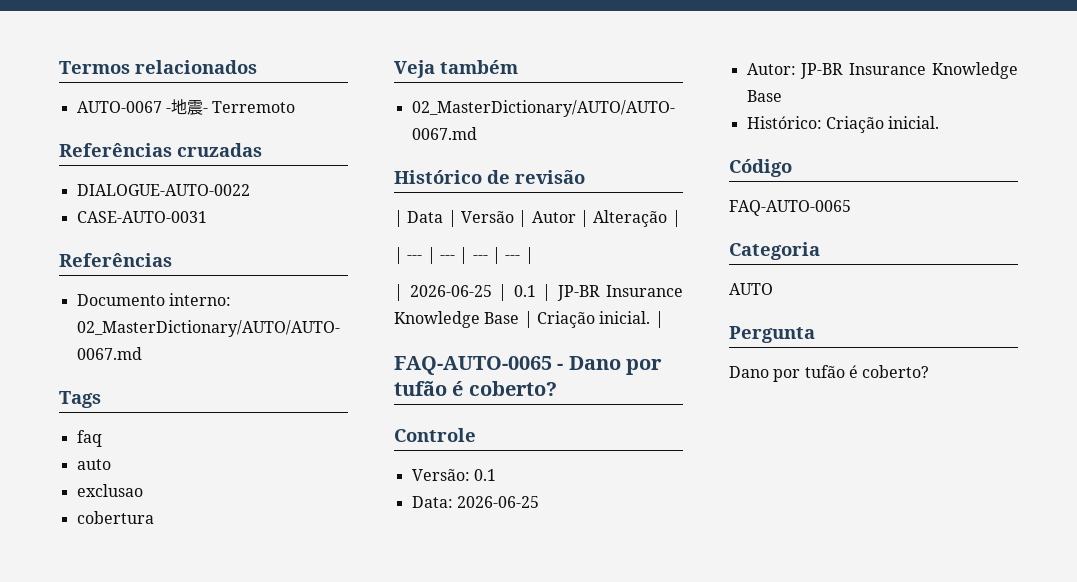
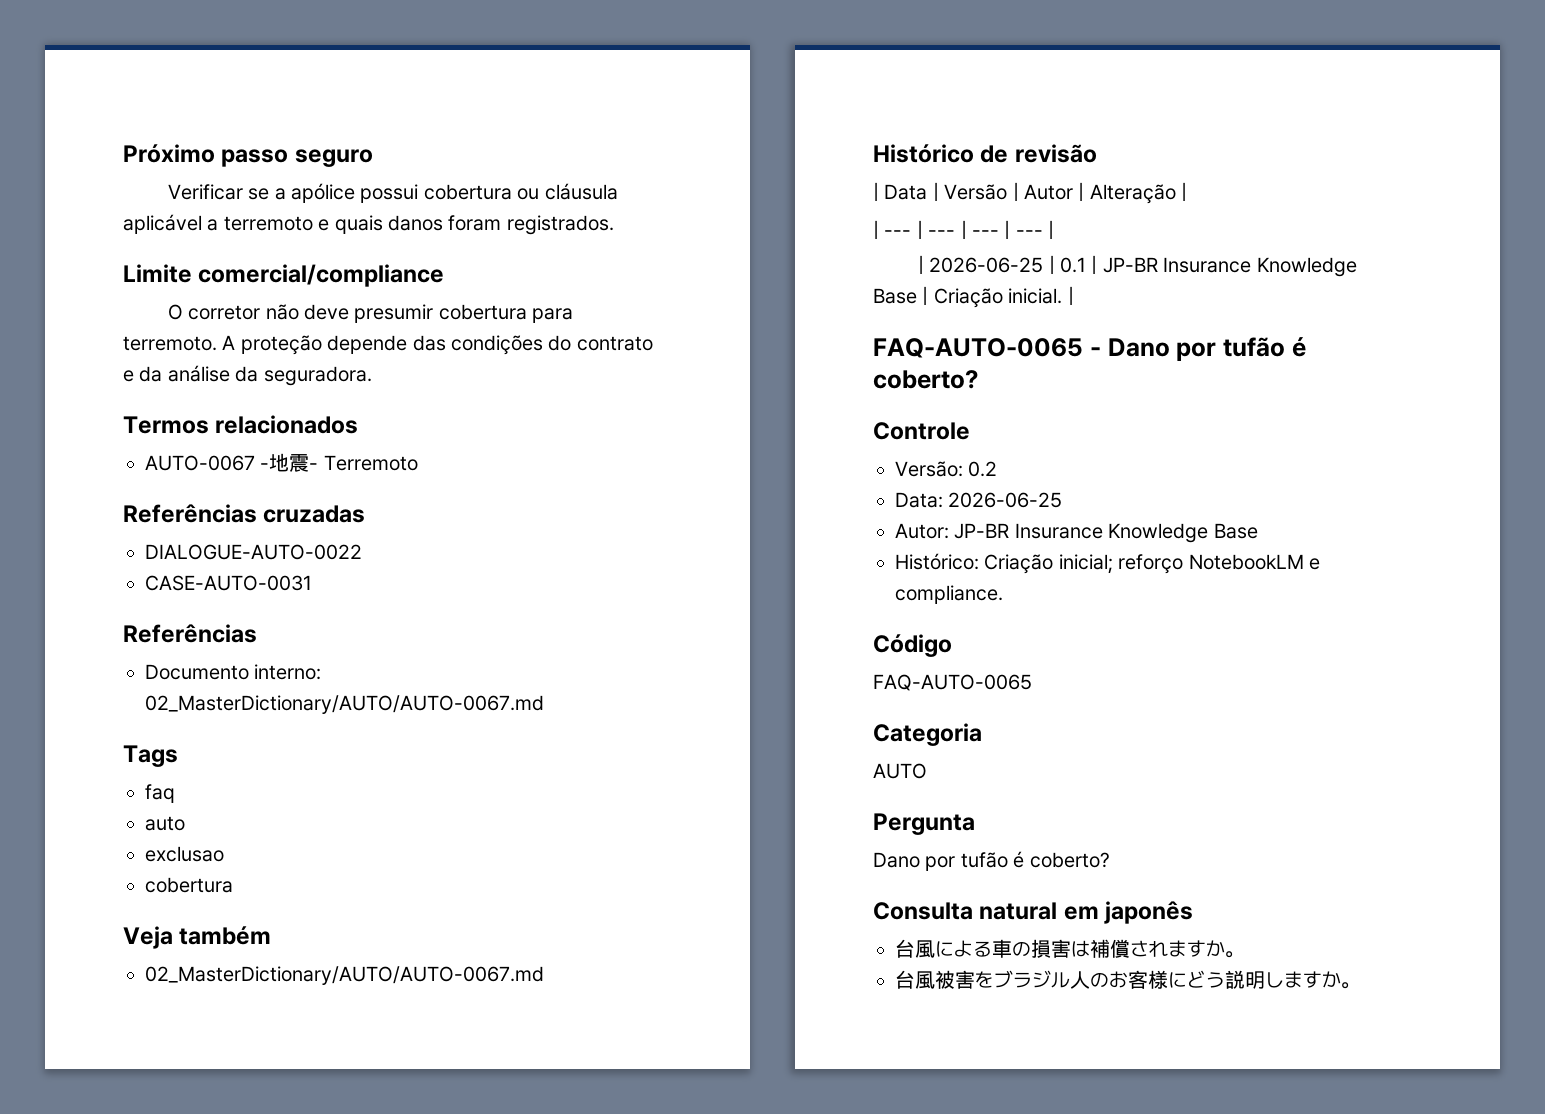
(59, 67) none -> [123,144,373,167] [167,183,618,203] [123,214,614,235] [123,264,445,287] [167,304,574,323] [123,335,653,355] [123,365,372,386] Próximo passo seguro // Verificar se a apólice possui cobertura ou cláusula aplicável a terremoto e quais danos foram registrados. // Limite comercial/compliance // O corretor não deve presumir cobertura para terremoto. A proteção depende das condições do contrato e da análise da seguradora. //
[473,469,496,481] 0.1 -> [968,461,998,477] 0.2
[888,116,940,129] inicial. -> [1058,554,1320,574] [895,585,1003,604] inicial; reforço NotebookLM e compliance.
(930, 371) none -> [873,901,1194,924] [895,939,1244,958] [895,970,1360,989] // Consulta natural em japonês // 台風による車の損害は補償されますか。 // 台風被害をブラジル人のお客様にどう説明しますか。

